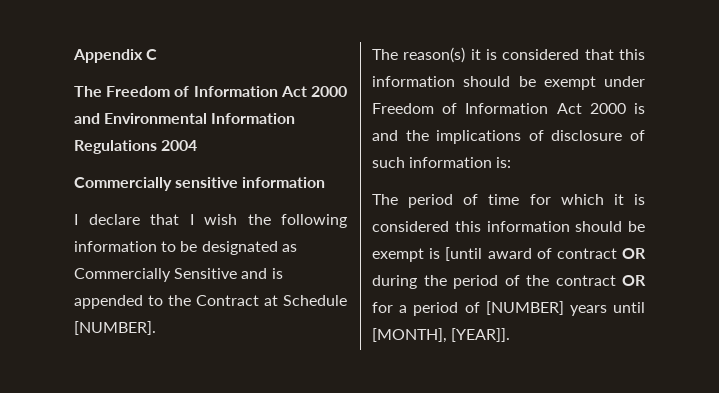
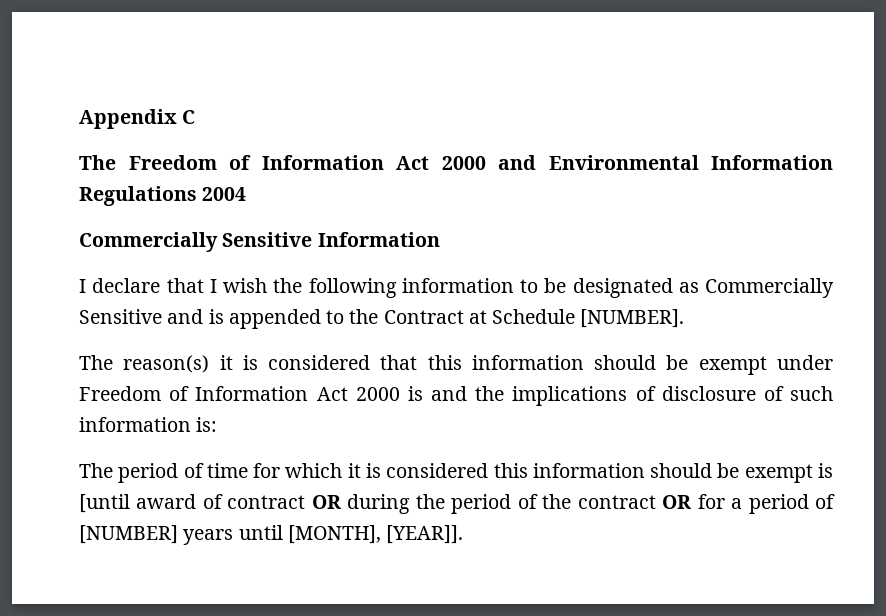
[175,177,326,188] sensitive information -> [222,232,440,247] Sensitive Information

